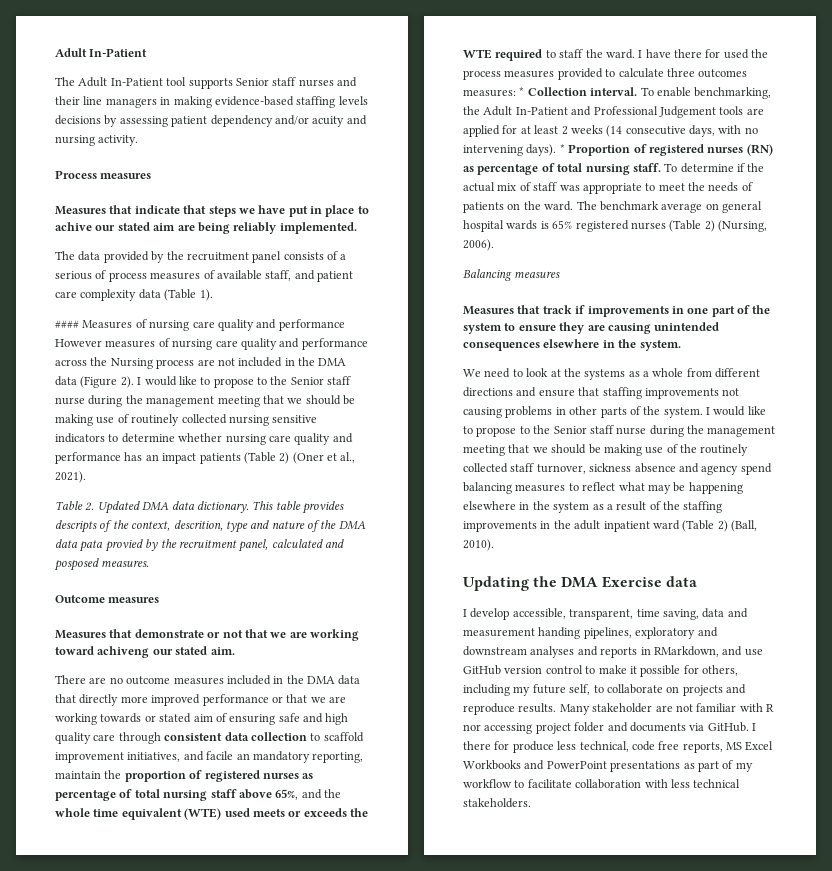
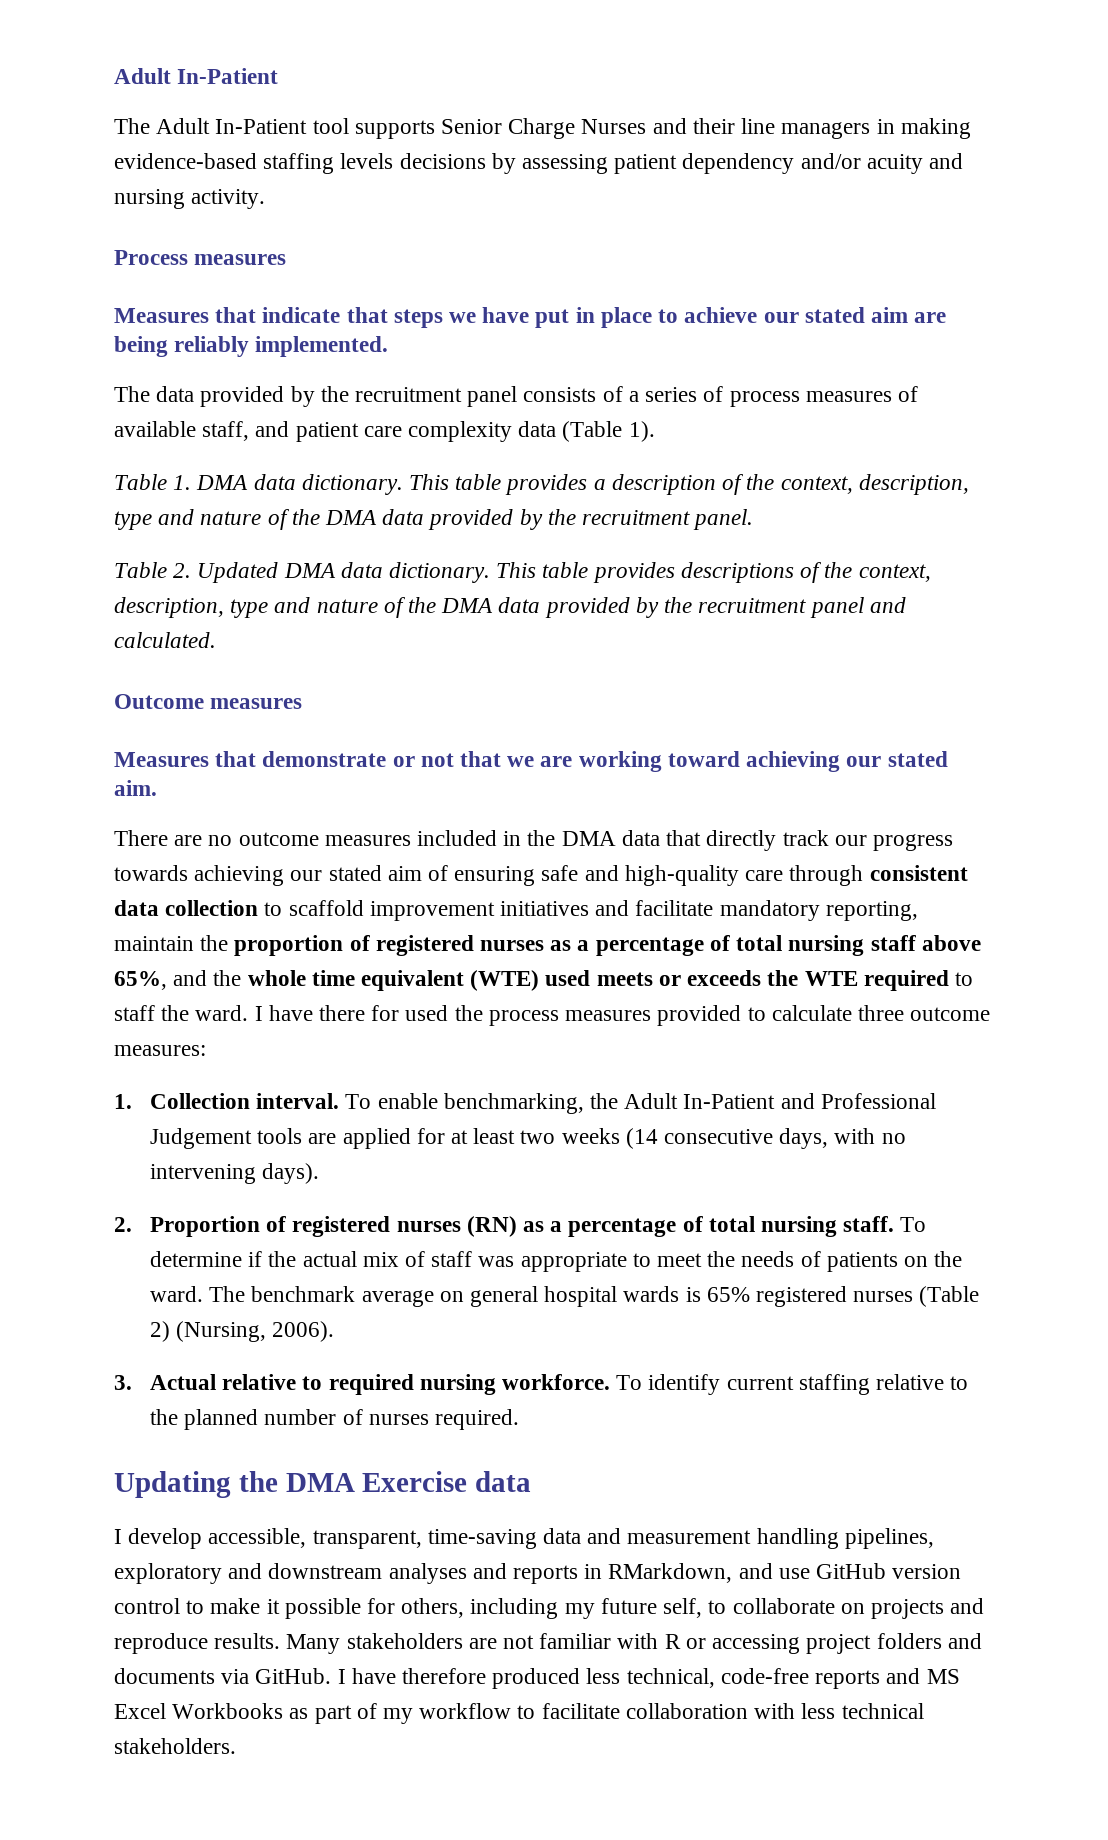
[272,77,334,87] staff nurses -> [508,118,647,139] Charge Nurses
[55,222,92,231] achive -> [684,307,758,323] achieve
[55,271,92,280] serious -> [645,387,698,402] series
[55,319,345,331] [55,338,368,350] [55,357,347,369] [55,376,352,388] [55,395,355,407] [55,414,318,426] [55,433,353,445] [55,452,356,464] [55,471,86,483] #### Measures of nursing care quality and performance However measures of nursing care quality and performance across the Nursing process are not included in the DMA data (Figure 2). I would like to propose to the Senior staff nurse during the management meeting that we should be making use of routinely collected nursing sensitive indicators to determine whether nursing care quality and performance has an impact patients (Table 2) (Oner et al., 2021). -> [114,474,969,495] [114,509,754,530] Table 1. DMA data dictionary. This table provides a description of the context, description, type and nature of the DMA data provided by the recruitment panel.
[55,520,366,533] [55,539,344,552] [54,558,150,571] descripts of the context, descrition, type and nature of the DMA data pata provied by the recruitment panel, calculated and posposed measures. -> [680,562,931,583] [114,597,906,618] [114,632,216,648] descriptions of the context, description, type and nature of the DMA data provided by the recruitment panel and calculated.
[97,646,150,658] achiveng -> [746,751,841,772] achieving
[120,694,346,706] [55,713,156,725] more improved performance or that we are working towards or -> [782,830,953,851] [114,865,323,886] track our progress towards achieving our
[325,713,349,725] [55,732,91,744] high quality -> [624,865,739,886] high-quality
[127,751,250,762] initiatives, and facile an -> [500,900,714,916] initiatives and facilitate
(314, 776) none -> [577,940,590,951] a
[698,69,748,78] outcomes -> [910,1007,991,1021] outcome
[519,87,525,96] * -> [114,1094,132,1109] // 1.
[561,126,568,135] 2 -> [520,1130,556,1144] two
[559,144,565,153] * -> [114,1217,132,1232] // 2.
(474, 169) none -> [550,1221,563,1232] a
[463,269,561,281] [463,305,771,317] [463,322,720,334] [463,339,681,351] [463,368,761,380] [463,387,740,399] [463,406,766,418] [463,425,776,437] [463,444,749,456] [463,463,772,475] [463,482,743,494] [463,501,723,513] [463,520,757,532] [463,539,494,551] Balancing measures // Measures that track if improvements in one part of the system to ensure they are causing unintended consequences elsewhere in the system. // We need to look at the systems as a whole from different directions and ensure that staffing improvements not causing problems in other parts of the system. I would like to propose to the Senior staff nurse during the management meeting that we should be making use of the routinely collected staff turnover, sickness absence and agency spend balancing measures to reflect what may be happening elsewhere in the system as a result of the staffing improvements in the adult inpatient ward (Table 2) (Ball, 2010). -> [114,1374,969,1395] [149,1409,520,1430] 3. Actual relative to required nursing workforce. To identify current staffing relative to the planned number of nurses required.
[636,609,699,620] time saving, -> [427,1529,537,1549] time-saving
[538,627,581,639] handing -> [756,1528,839,1549] handling
[592,703,653,713] stakeholder -> [346,1633,463,1649] stakeholders
[463,724,481,731] nor -> [685,1638,706,1649] or
[574,722,605,732] folder -> [876,1633,942,1649] folders
[463,741,774,753] [463,760,681,772] there for produce less technical, code free reports, MS Excel Workbooks and PowerPoint presentations -> [351,1668,960,1689] [114,1703,284,1719] have therefore produced less technical, code-free reports and MS Excel Workbooks

